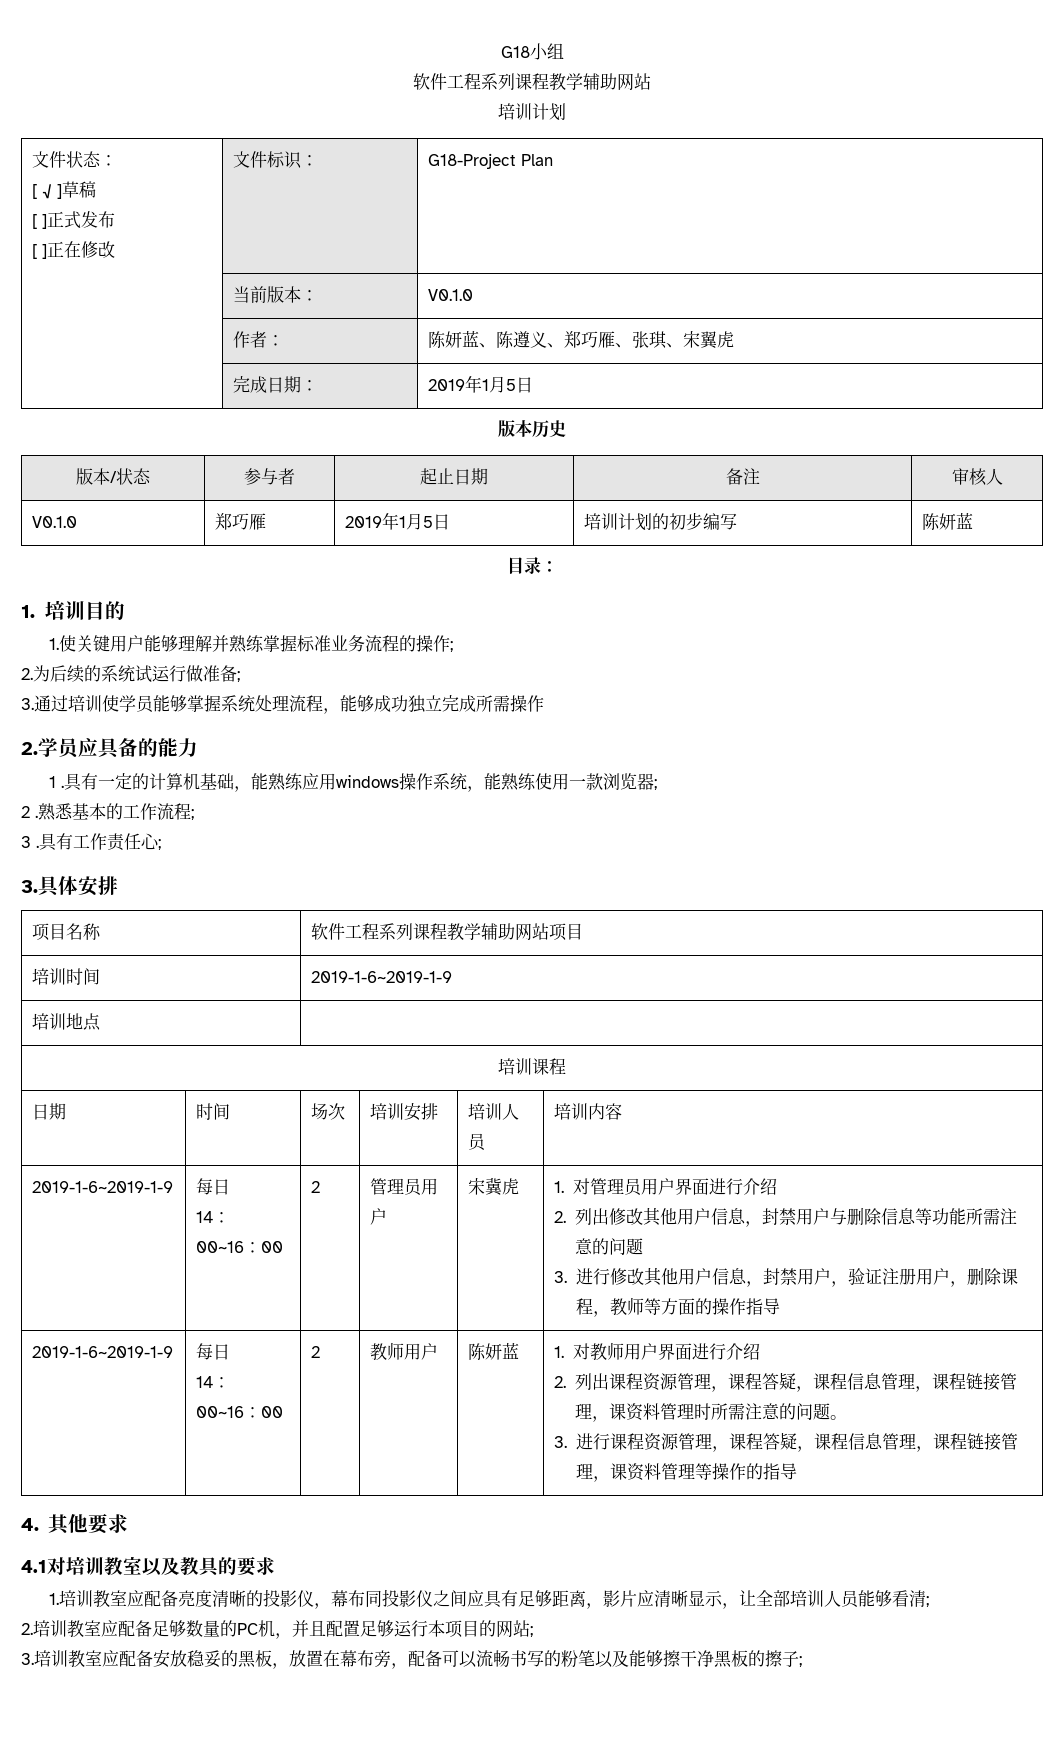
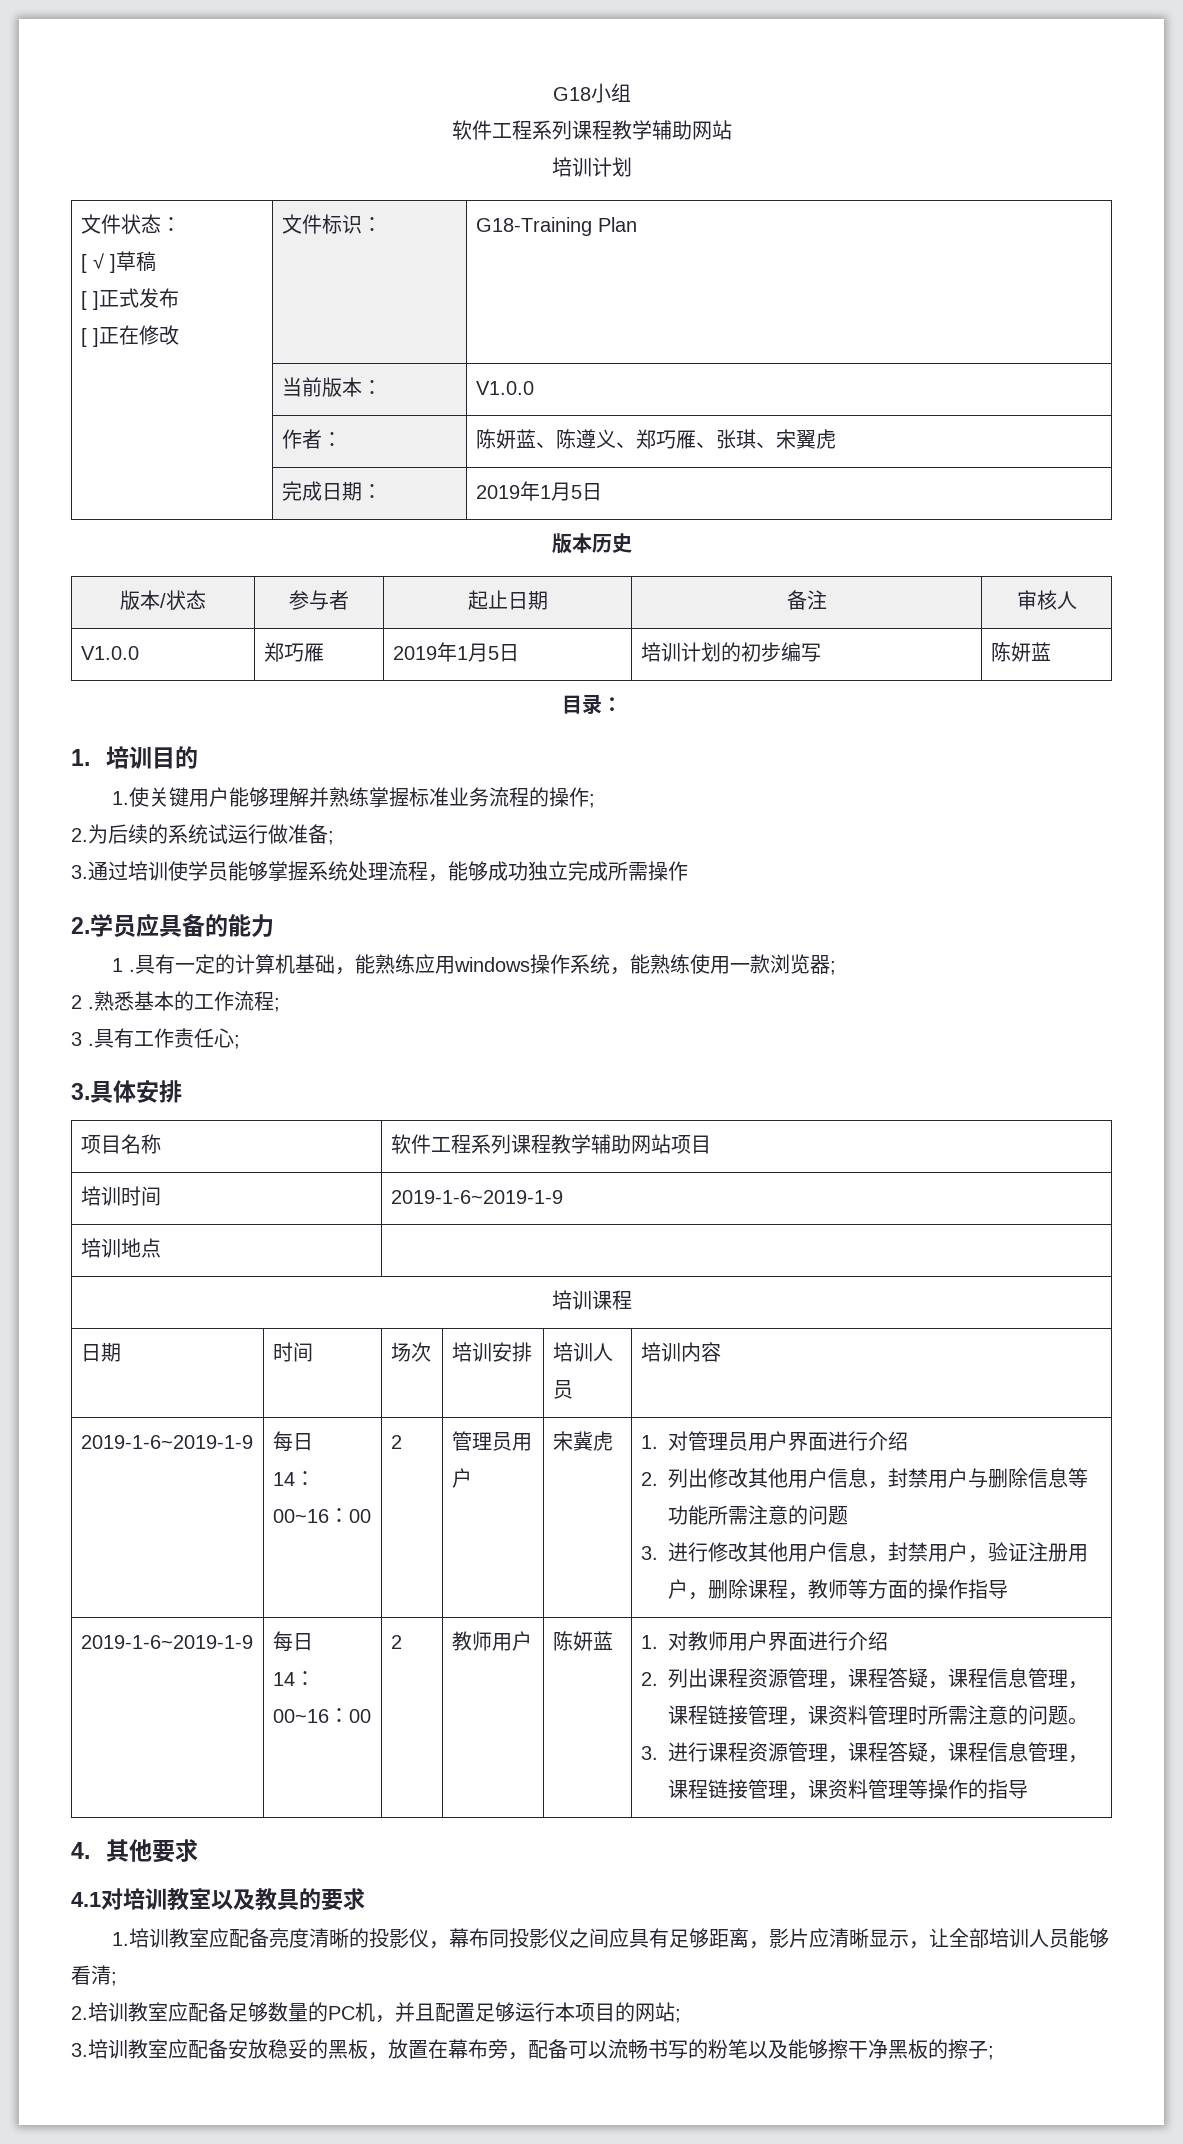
[428,153,517,169] G18-Project -> [475,217,592,236] G18-Training
[428,289,474,301] V0.1.0 -> [475,381,534,395] V1.0.0
[32,516,78,528] V0.1.0 -> [80,646,139,660] V1.0.0

